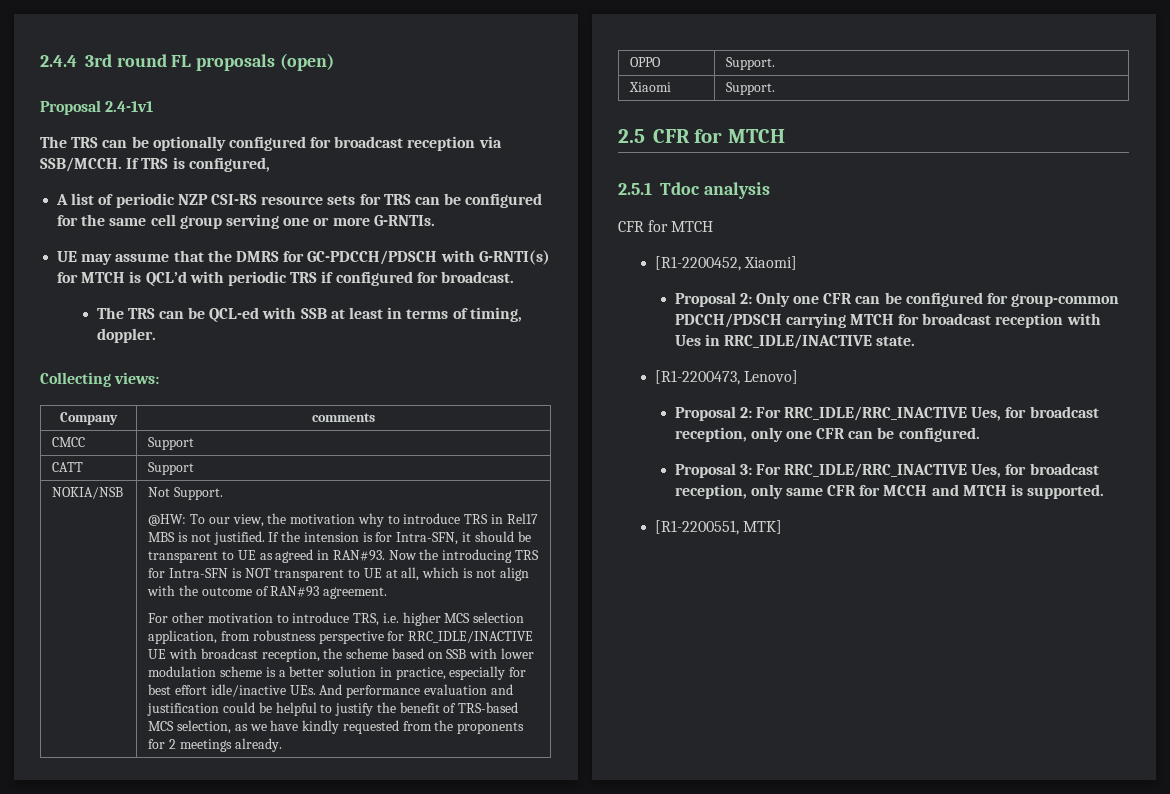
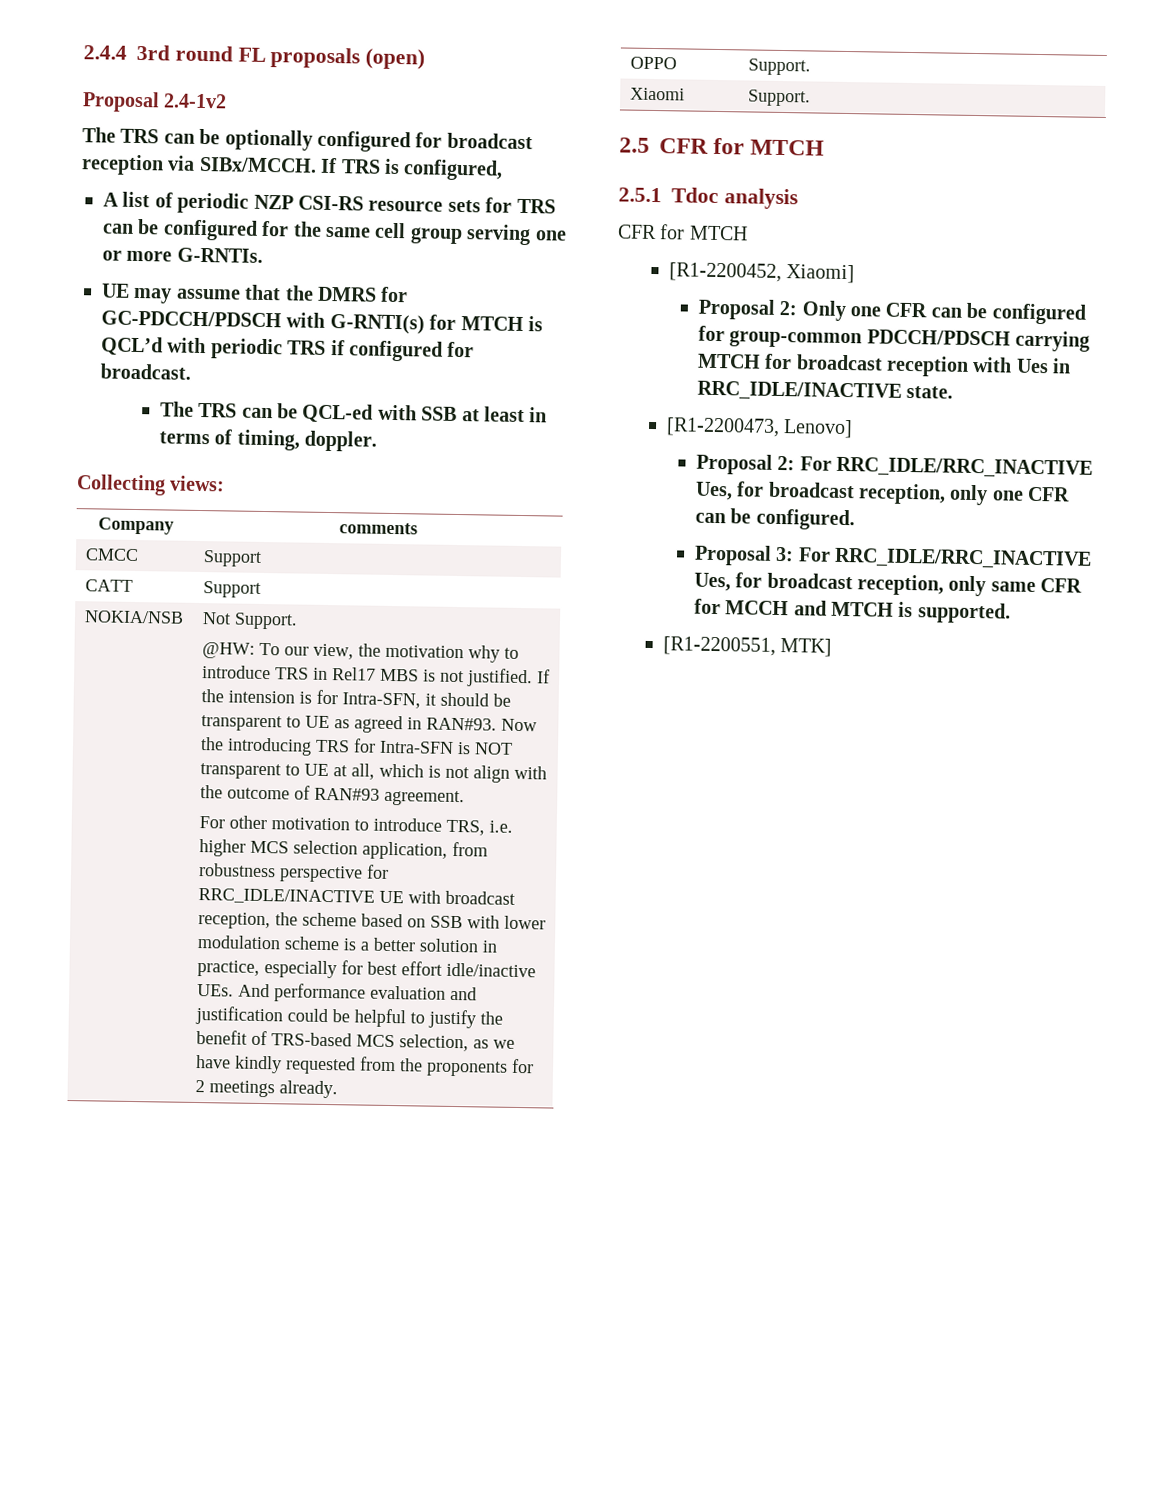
[105,101,154,112] 2.4-1v1 -> [163,93,228,109] 2.4-1v2
[40,157,122,172] SSB/MCCH. -> [198,156,317,173] SIBx/MCCH.

